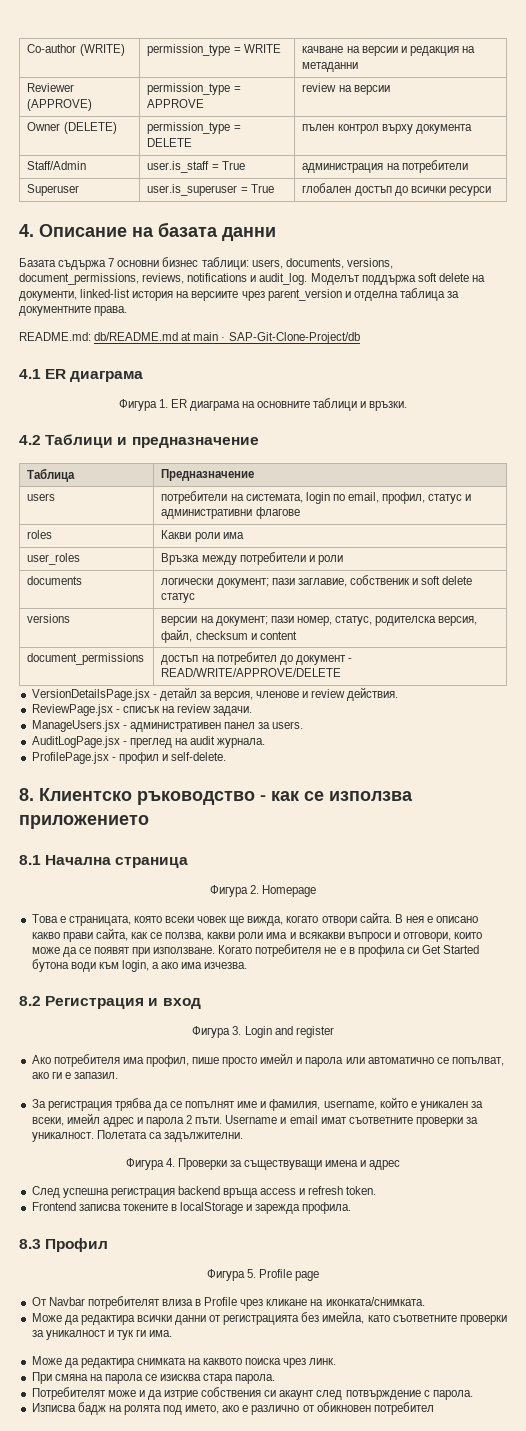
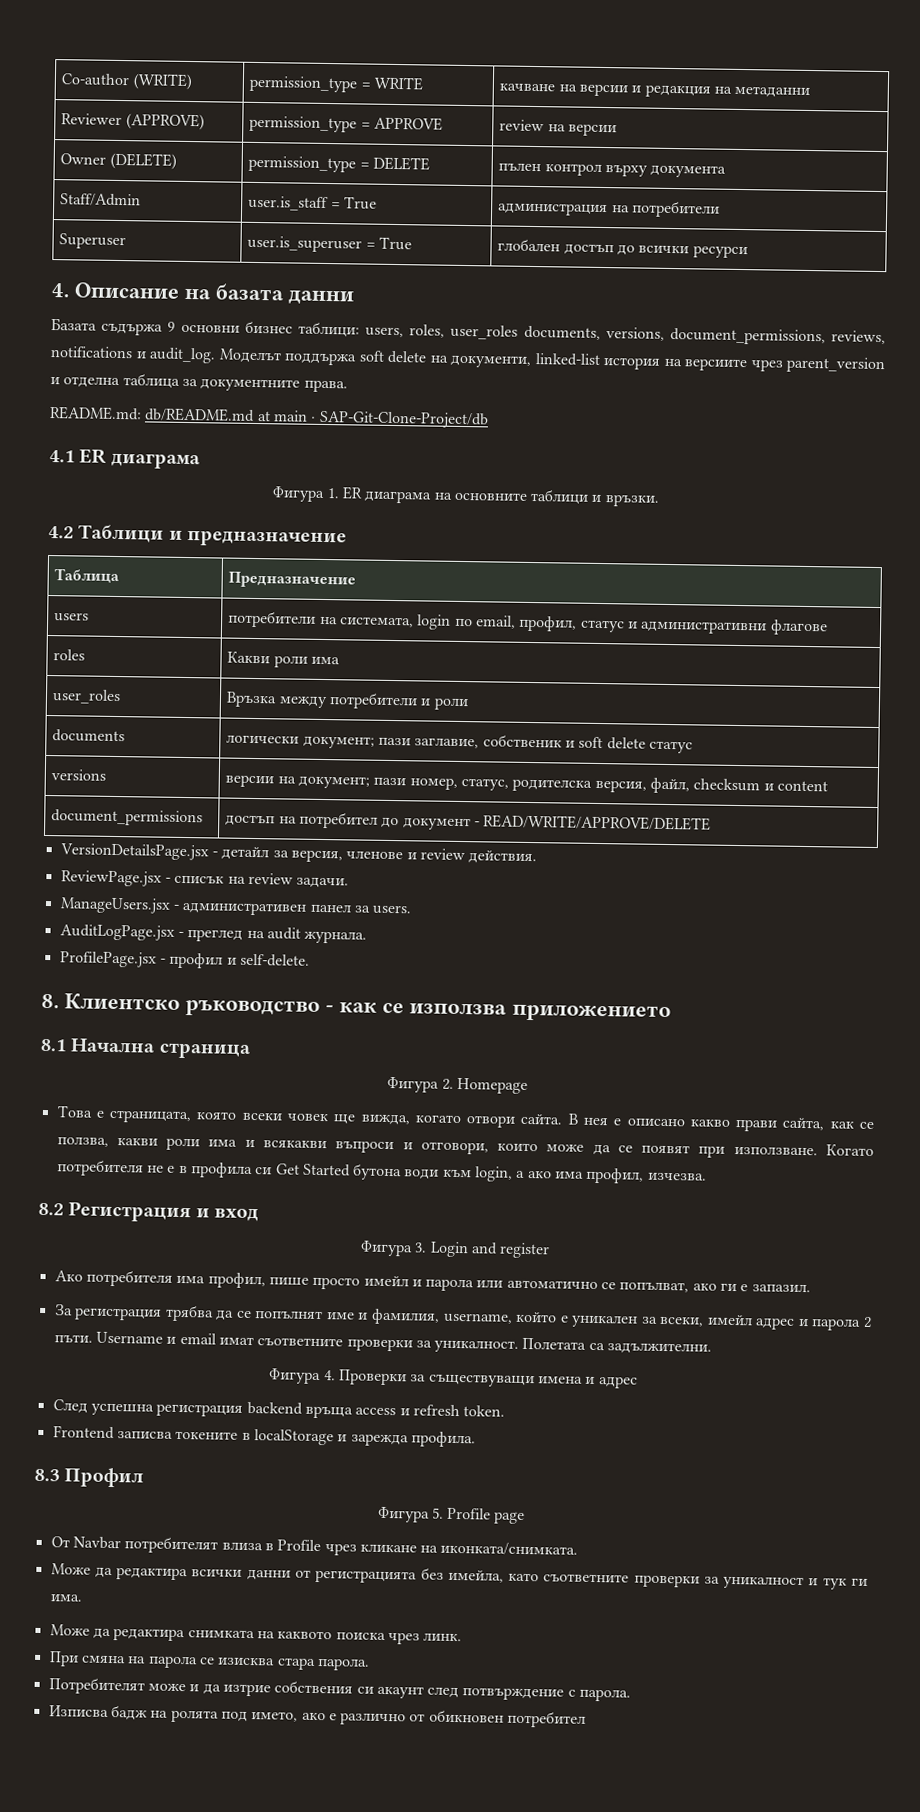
[108,258,115,267] 7 -> [167,321,176,332] 9
(283, 264) none -> [409,324,519,340] roles, user_roles
(203, 965) none -> [586,1167,645,1184] профил,

